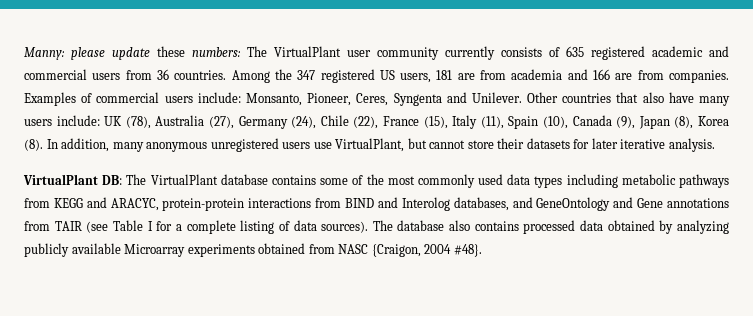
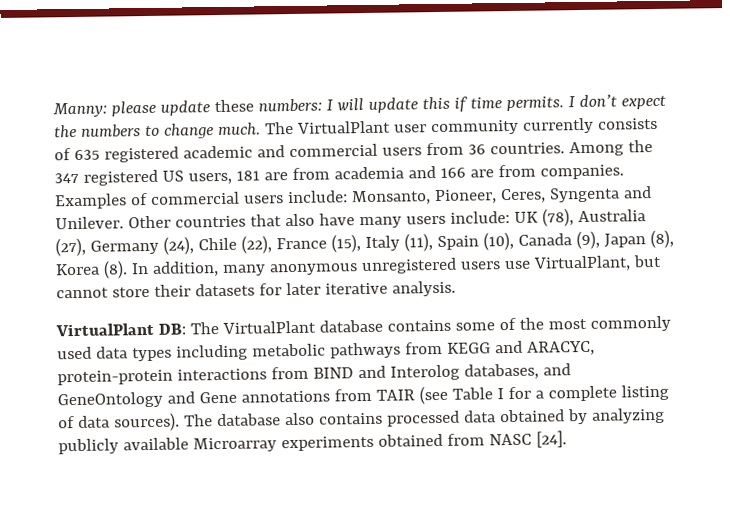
(241, 52) none -> [325,94,666,113] [54,122,261,139] I will update this if time permits. I don’t expect the numbers to change much.
[371,244,482,257] {Craigon, 2004 #48}. -> [535,430,567,448] [24].

